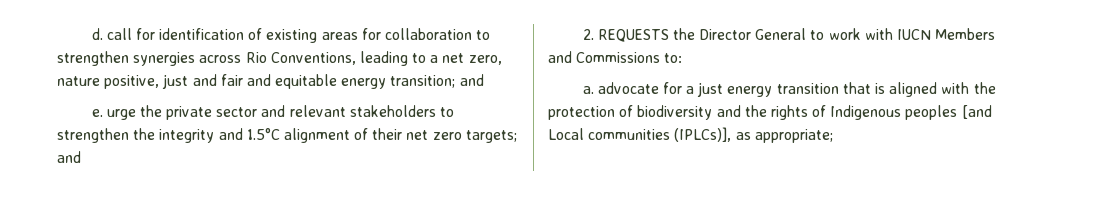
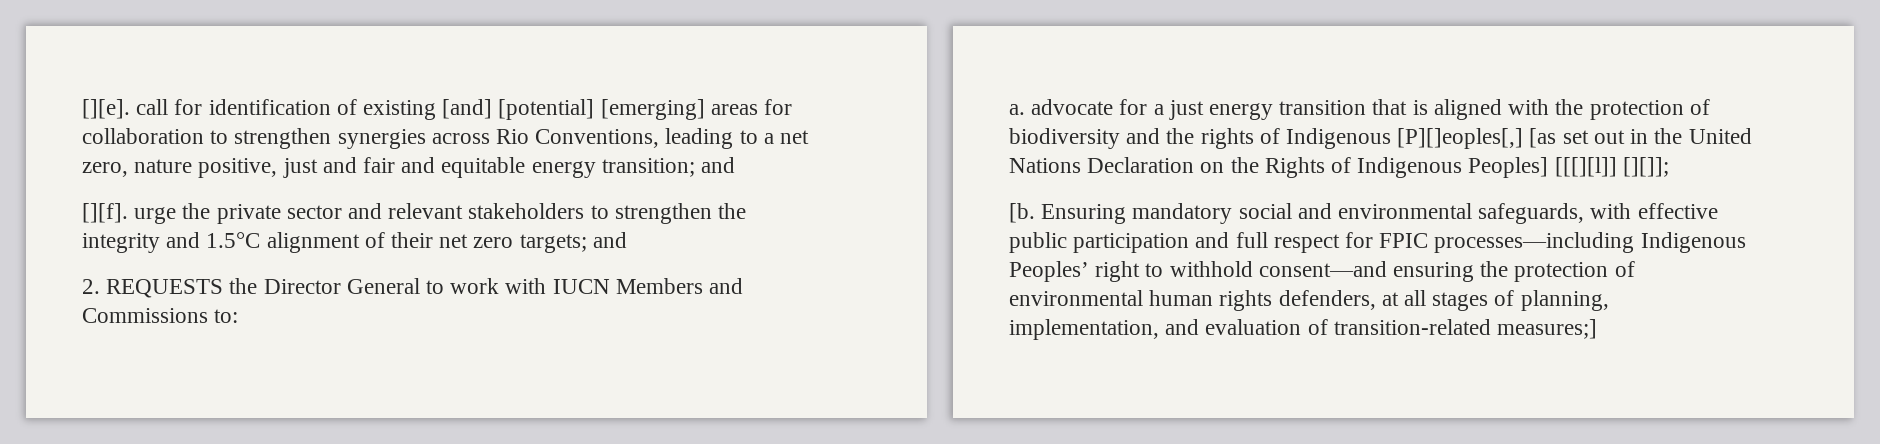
[91,28,103,40] d. -> [82,99,130,119] [][e].
(318, 36) none -> [442,99,705,120] [and] [potential] [emerging]
[91,109,103,117] e. -> [82,203,128,223] [][f].
[905,105,992,120] [548,127,833,143] peoples [and Local communities (IPLCs)], as appropriate; -> [1397,128,1752,149] [1009,157,1669,178] [1009,203,1718,224] [1009,232,1746,253] [1009,261,1635,282] [1009,290,1609,311] [1009,319,1598,340] [P][]eoples[,] [as set out in the United Nations Declaration on the Rights of Indigenous Peoples] [[[][l]] [][]]; // [b. Ensuring mandatory social and environmental safeguards, with effective public participation and full respect for FPIC processes—including Indigenous Peoples’ right to withhold consent—and ensuring the protection of environmental human rights defenders, at all stages of planning, implementation, and evaluation of transition-related measures;]

